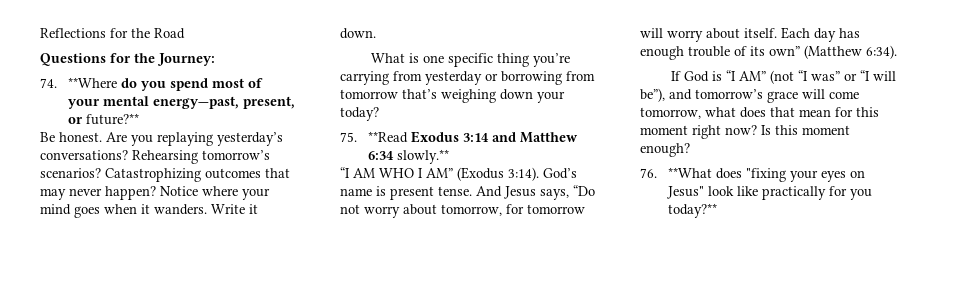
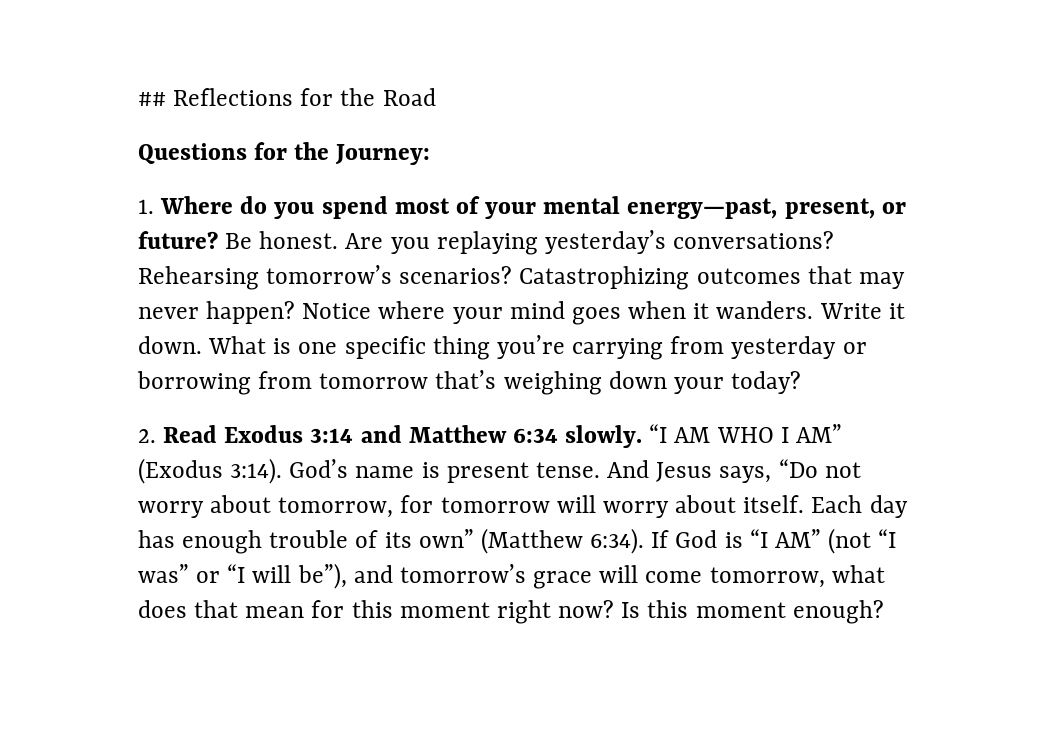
(40, 33) none -> [138,92,166,106] ##
[40,77,118,88] 74. **Where -> [138,196,234,214] 1. Where
[86,113,140,125] future?** // -> [138,231,218,249] future?
(376, 33) // -> (202, 345) none
[340,131,409,143] 75. **Read -> [138,425,218,443] 2. Read
[397,149,450,164] slowly.** // -> [565,425,643,448] slowly.
(897, 52) // -> (645, 541) none
[640,167,866,182] [667,186,873,200] [668,203,718,218] // 76. **What does "fixing your eyes on Jesus" look like practically for you today?** -> (884, 612) none

